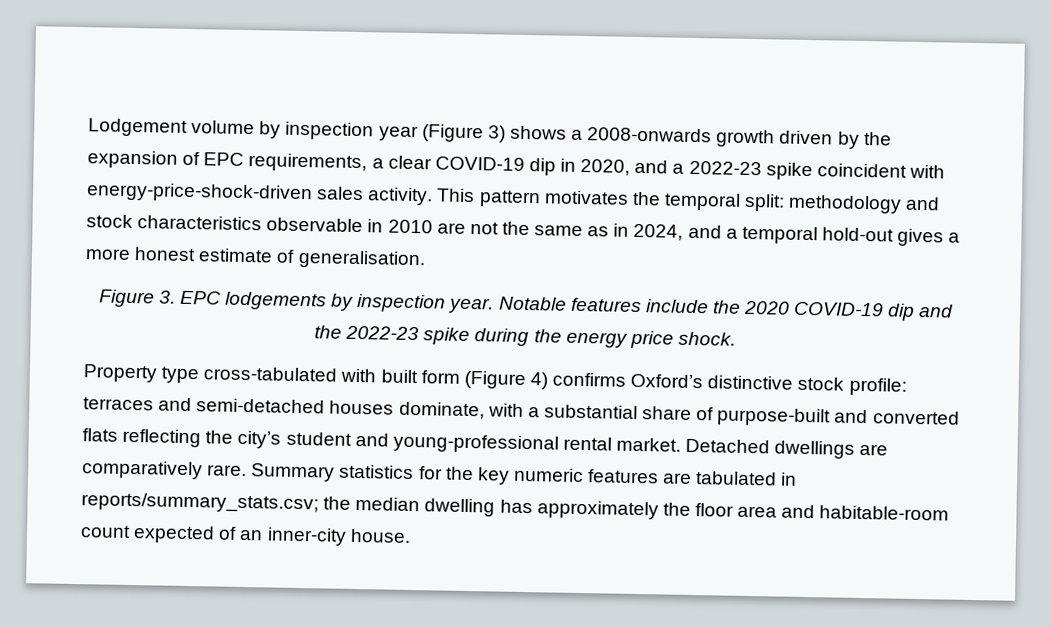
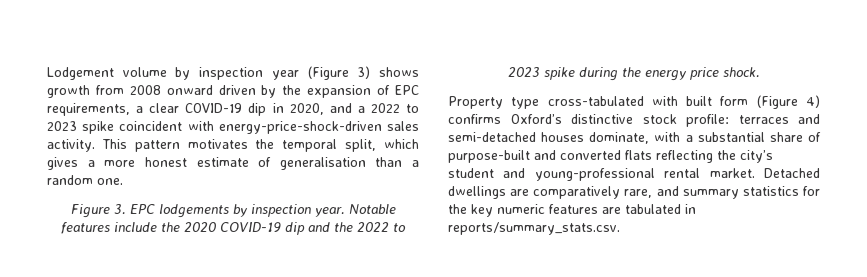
[571,127,776,148] a 2008-onwards growth -> [47,85,213,98] growth from 2008 onward
[688,160,762,176] 2022-23 -> [370,103,420,113] [47,121,77,131] 2022 to 2023
[744,193,941,214] [86,214,894,245] split: methodology and stock characteristics observable in 2010 are not the same as in 2024, and a temporal hold-out -> [345,139,419,152] split, which
[297,249,426,270] generalisation. -> [279,157,419,170] [47,175,123,185] generalisation than a random one.
[345,325,420,341] 2022-23 -> [357,222,406,232] [508,67,540,77] 2022 to 2023
[207,463,336,482] rare. Summary -> [624,186,739,199] rare, and summary
[81,492,950,521] [80,525,411,546] reports/summary_stats.csv; the median dwelling has approximately the floor area and habitable-room count expected of an inner-city house. -> [448,222,620,235] reports/summary_stats.csv.

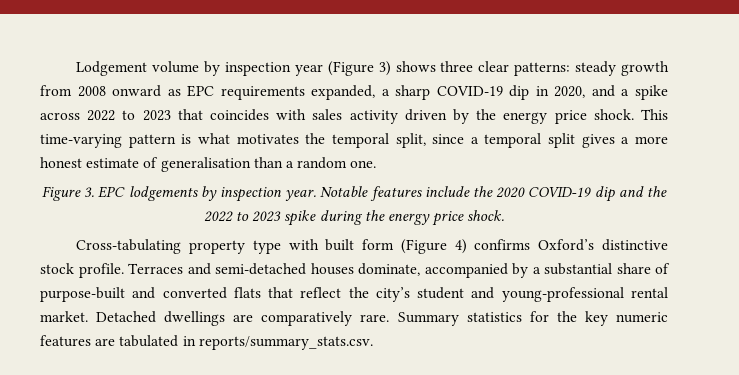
[47,85,420,98] [47,103,180,116] growth from 2008 onward driven by the expansion of EPC requirements, a clear -> [440,61,670,76] [40,85,431,100] three clear patterns: steady growth from 2008 onward as EPC requirements expanded, a sharp
[370,103,420,113] [47,121,419,134] [47,139,419,152] 2022 to 2023 spike coincident with energy-price-shock-driven sales activity. This pattern motivates the temporal split, which -> [635,85,668,100] [40,109,668,124] [40,133,576,148] spike across 2022 to 2023 that coincides with sales activity driven by the energy price shock. This time-varying pattern is what motivates the temporal split, since a temporal split
[448,96,644,109] Property type cross-tabulated -> [76,239,281,254] Cross-tabulating property type
[686,114,789,127] profile: terraces -> [78,263,183,278] profile. Terraces
[654,132,681,142] with -> [424,263,528,278] accompanied by
[656,150,713,163] reflecting -> [268,287,342,298] that reflect
[624,186,739,199] rare, and summary -> [360,312,459,326] rare. Summary

